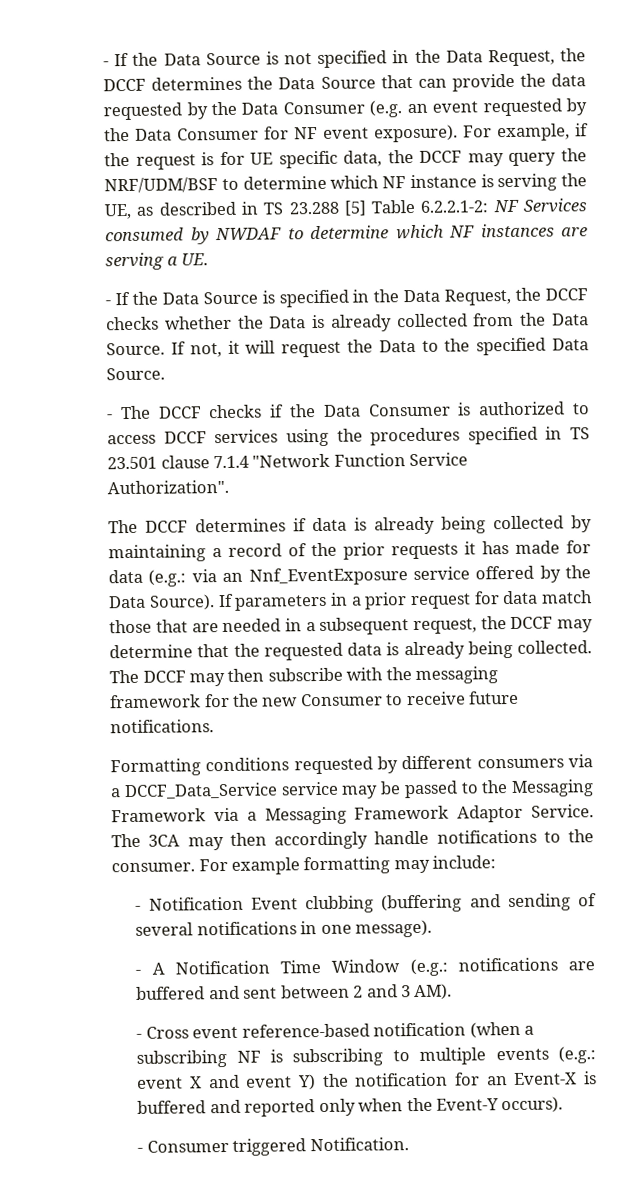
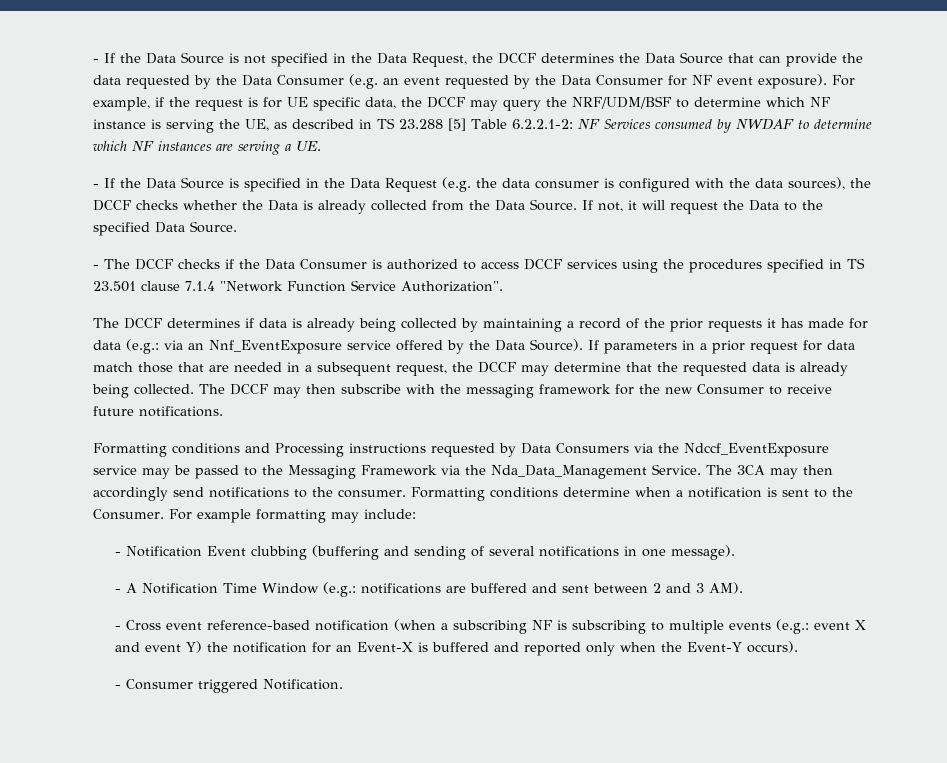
[444,288,512,306] Request, -> [385,177,846,192] Request (e.g. the data consumer is configured with the data sources),
[293,754,593,775] [110,782,278,800] requested by different consumers via a DCCF_Data_Service -> [245,443,830,457] and Processing instructions requested by Data Consumers via the Ndccf_EventExposure
[246,804,524,825] a Messaging Framework Adaptor -> [465,465,648,479] the Nda_Data_Management
[374,830,430,845] handle -> [173,487,205,497] send
(196, 867) none -> [411,487,854,501] [93,509,165,520] Formatting conditions determine when a notification is sent to the Consumer.

